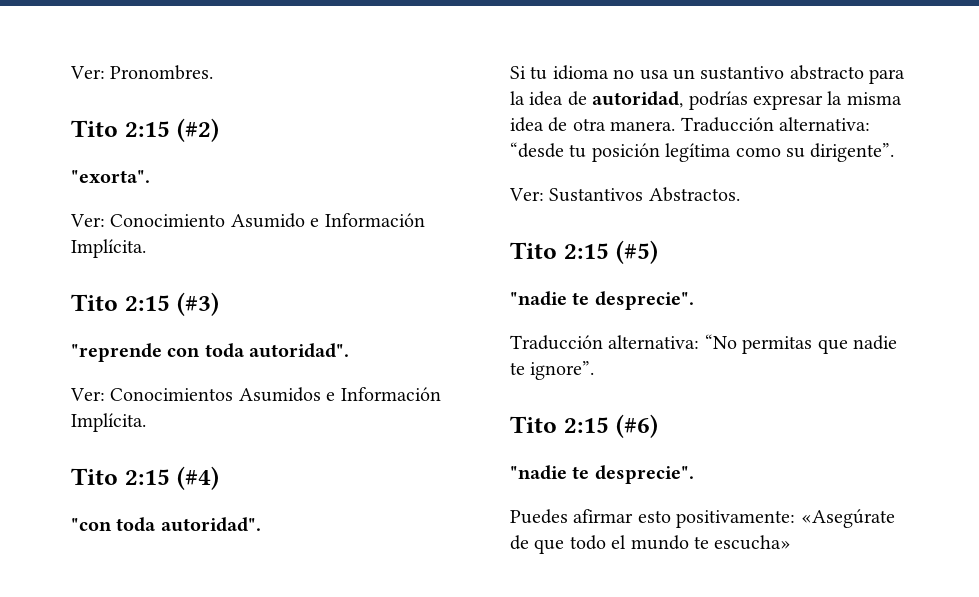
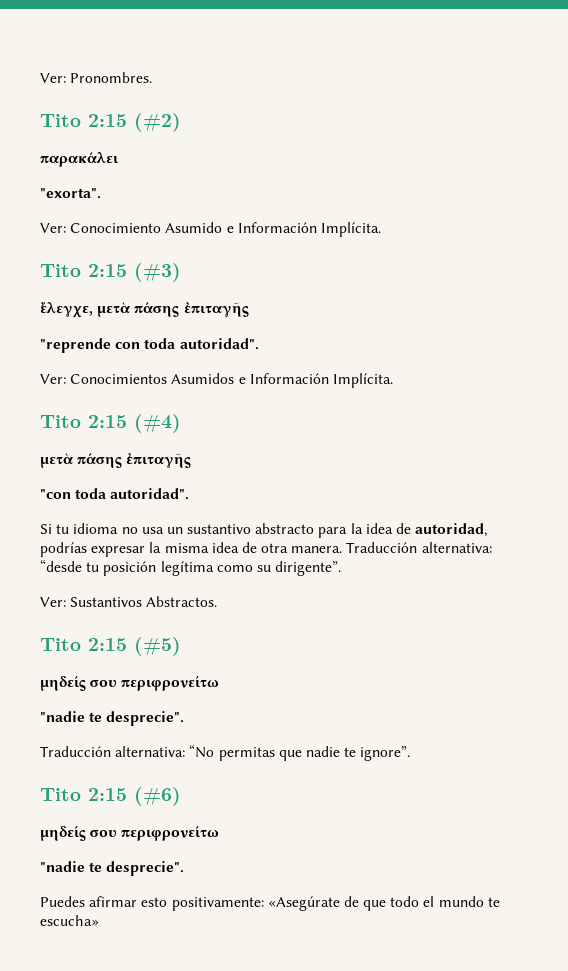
(219, 130) none -> [40,152,119,167] // παρακάλει
(219, 304) none -> [40,302,249,318] // ἔλεγχε, μετὰ πάσης ἐπιταγῆς
(219, 478) none -> [40,453,192,468] // μετὰ πάσης ἐπιταγῆς
(658, 252) none -> [40,676,220,691] // μηδείς σου περιφρονείτω
(658, 426) none -> [40,826,220,841] // μηδείς σου περιφρονείτω

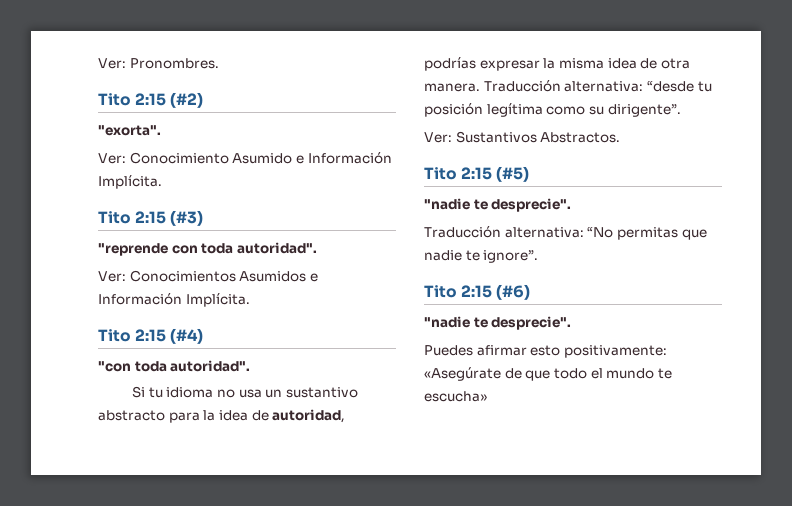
[40,152,119,167] // παρακάλει -> (204, 100) none
[40,302,249,318] // ἔλεγχε, μετὰ πάσης ἐπιταγῆς -> (204, 218) none
[40,453,192,468] // μετὰ πάσης ἐπιταγῆς -> (204, 336) none
[40,676,220,691] // μηδείς σου περιφρονείτω -> (530, 174) none
[40,826,220,841] // μηδείς σου περιφρονείτω -> (531, 292) none

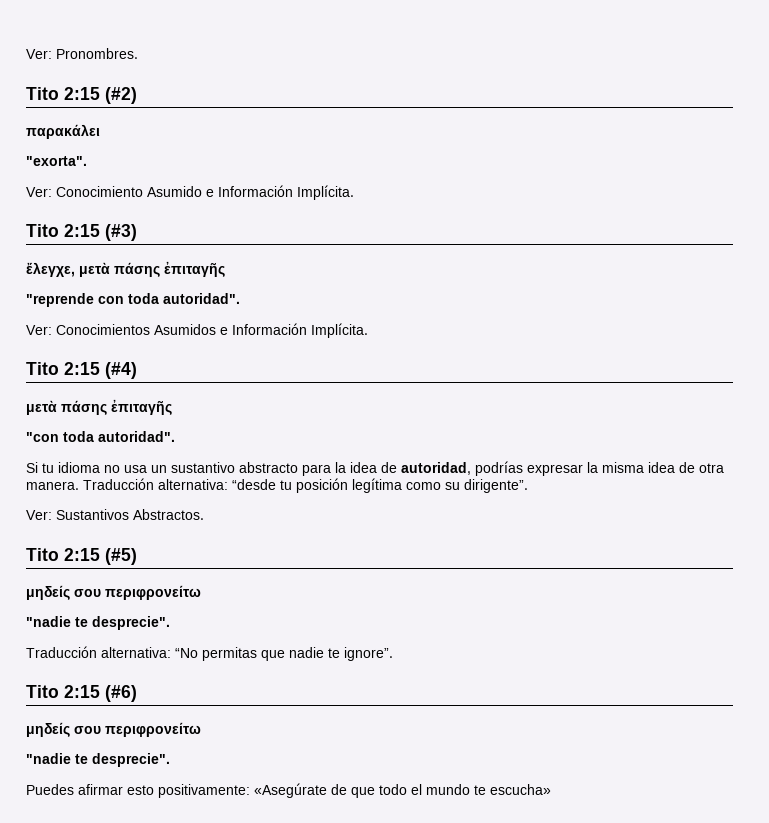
(204, 100) none -> [26,124,100,139] // παρακάλει
(204, 218) none -> [26,261,225,277] // ἔλεγχε, μετὰ πάσης ἐπιταγῆς
(204, 336) none -> [26,399,172,415] // μετὰ πάσης ἐπιταγῆς
(530, 174) none -> [26,585,201,600] // μηδείς σου περιφρονείτω
(531, 292) none -> [26,722,201,737] // μηδείς σου περιφρονείτω

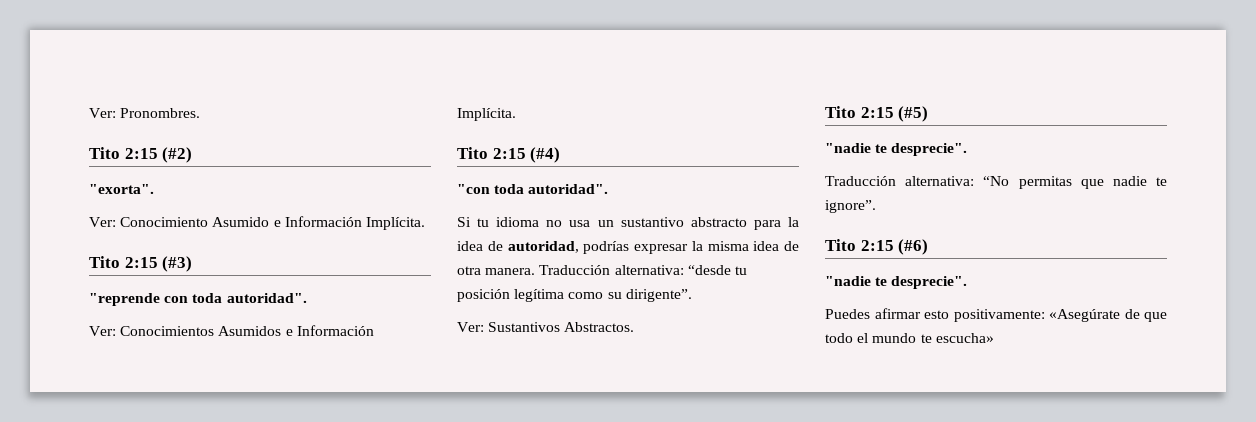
[26,124,100,139] // παρακάλει -> (193, 155) none
[26,261,225,277] // ἔλεγχε, μετὰ πάσης ἐπιταγῆς -> (193, 264) none
[26,399,172,415] // μετὰ πάσης ἐπιταγῆς -> (561, 155) none
[26,585,201,600] // μηδείς σου περιφρονείτω -> (929, 114) none
[26,722,201,737] // μηδείς σου περιφρονείτω -> (929, 247) none

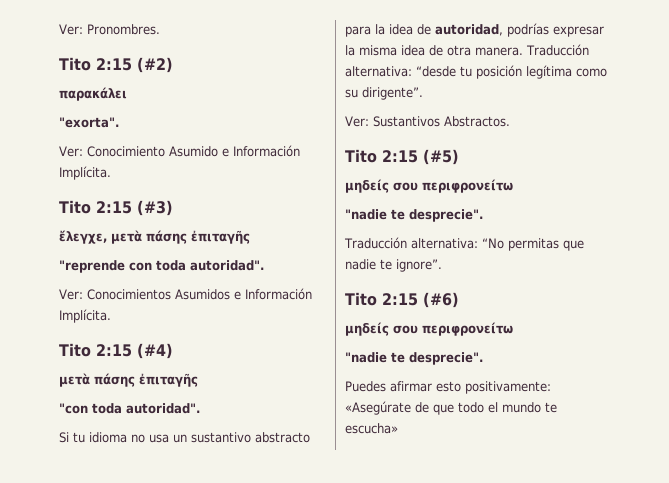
(193, 155) none -> [59,87,127,101] // παρακάλει
(193, 264) none -> [59,230,250,244] // ἔλεγχε, μετὰ πάσης ἐπιταγῆς
(561, 155) none -> [59,373,198,387] // μετὰ πάσης ἐπιταγῆς
(929, 114) none -> [345,179,513,193] // μηδείς σου περιφρονείτω
(929, 247) none -> [345,322,513,336] // μηδείς σου περιφρονείτω

